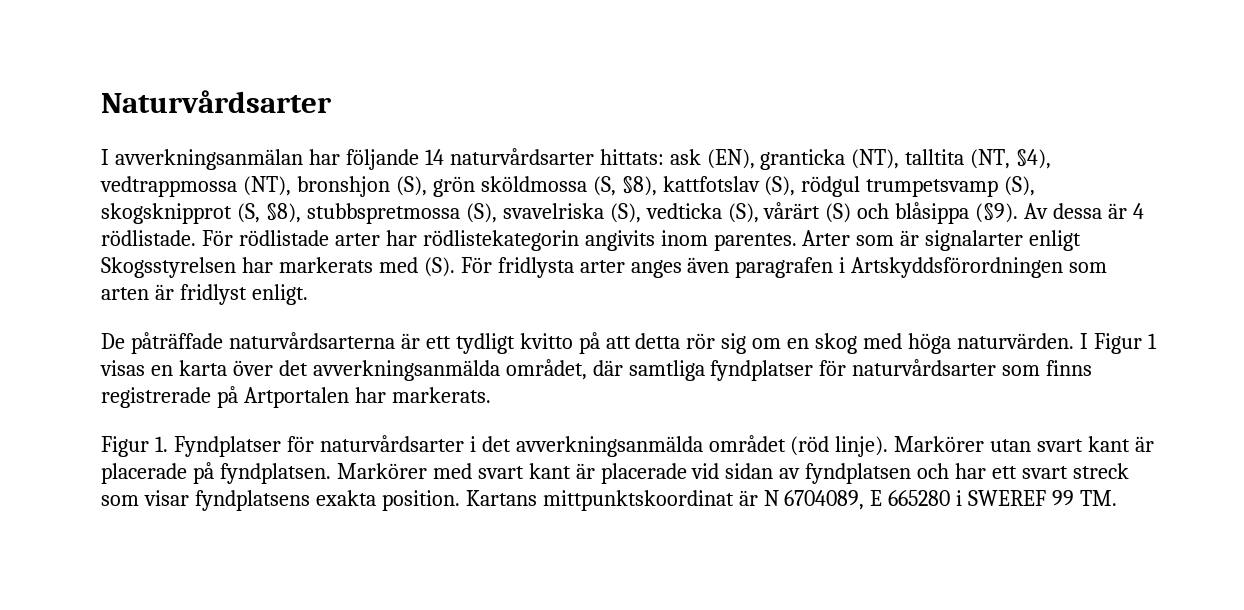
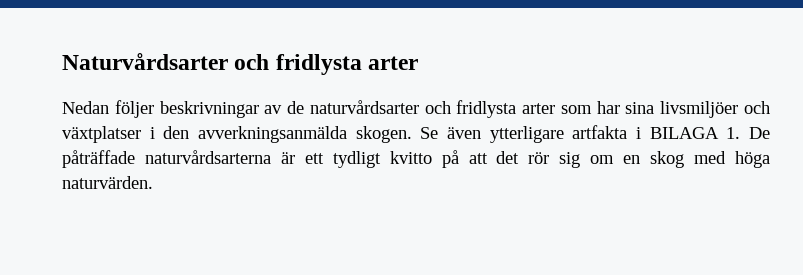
[101,148,1052,170] [100,176,1036,197] [101,202,1144,224] [101,230,1082,251] [101,257,1108,278] [101,284,308,305] // I avverkningsanmälan har följande 14 naturvårdsarter hittats: ask (EN), granticka (NT), talltita (NT, §4), vedtrappmossa (NT), bronshjon (S), grön sköldmossa (S, §8), kattfotslav (S), rödgul trumpetsvamp (S), skogsknipprot (S, §8), stubbspretmossa (S), svavelriska (S), vedticka (S), vårärt (S) och blåsippa (§9). Av dessa är 4 rödlistade. För rödlistade arter har rödlistekategorin angivits inom parentes. Arter som är signalarter enligt Skogsstyrelsen har markerats med (S). För fridlysta arter anges även paragrafen i Artskyddsförordningen som arten är fridlyst enligt. // -> [234,54,419,75] [62,100,770,118] [62,125,741,143] och fridlysta arter // Nedan följer beskrivningar av de naturvårdsarter och fridlysta arter som har sina livsmiljöer och växtplatser i den avverkningsanmälda skogen. Se även ytterligare artfakta i BILAGA 1.
[635,333,681,349] detta -> [496,151,520,164] det
[1079,333,1157,354] [100,359,1093,381] [101,386,491,408] [101,435,1155,457] [101,462,1129,484] [101,490,1118,511] I Figur 1 visas en karta över det avverkningsanmälda området, där samtliga fyndplatser för naturvårdsarter som finns registrerade på Artportalen har markerats. // Figur 1. Fyndplatser för naturvårdsarter i det avverkningsanmälda området (röd linje). Markörer utan svart kant är placerade på fyndplatsen. Markörer med svart kant är placerade vid sidan av fyndplatsen och har ett svart streck som visar fyndplatsens exakta position. Kartans mittpunktskoordinat är N 6704089, E 665280 i SWEREF 99 TM. -> (153, 182) none

